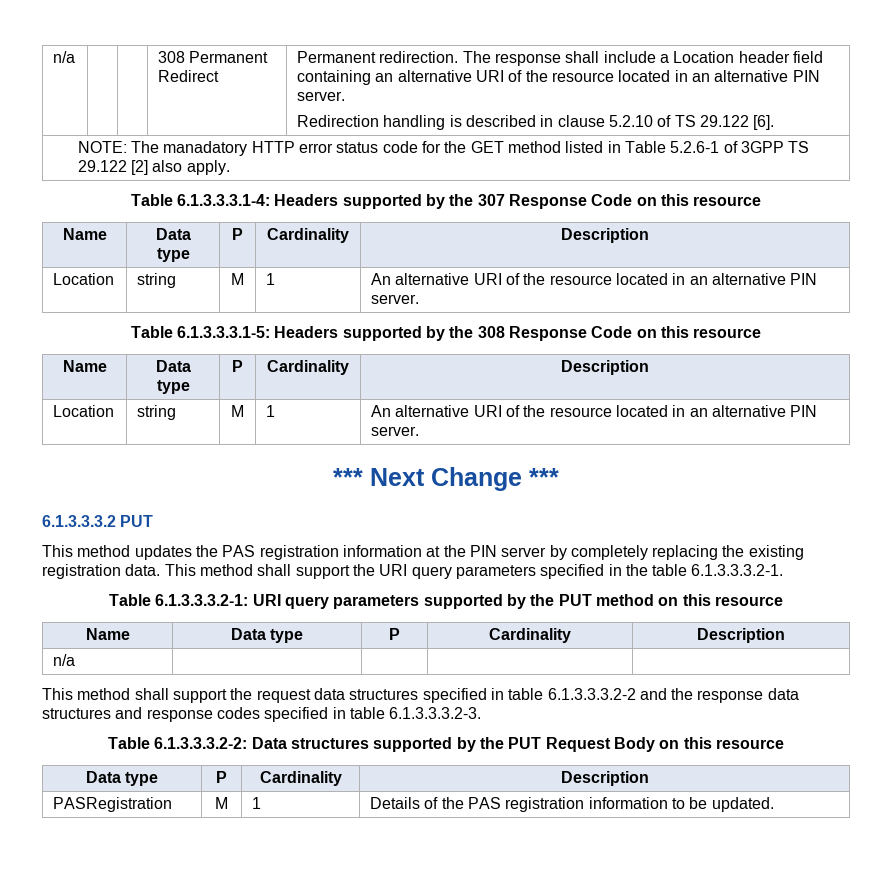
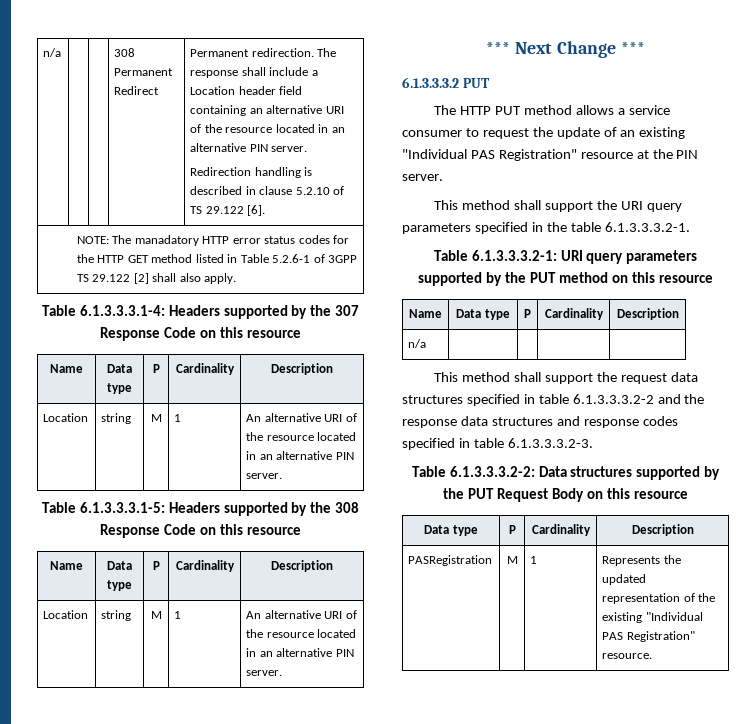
[382,141,418,153] code -> [298,235,330,244] codes
(467, 147) none -> [97,255,125,263] HTTP
(149, 167) none -> [152,273,177,282] shall
[42,545,804,560] [42,564,161,579] This method updates the PAS registration information at the PIN server by completely replacing the existing registration data. -> [434,105,670,115] [402,127,686,139] [402,149,699,161] [402,174,443,181] The HTTP PUT method allows a service consumer to request the update of an existing "Individual PAS Registration" resource at the PIN server. //
[370,797,774,812] Details of the PAS registration information to be updated. -> [602,555,681,566] [602,574,647,585] [602,593,716,604] [602,612,703,623] [602,631,695,642] [602,653,653,659] Represents the updated representation of the existing "Individual PAS Registration" resource.

